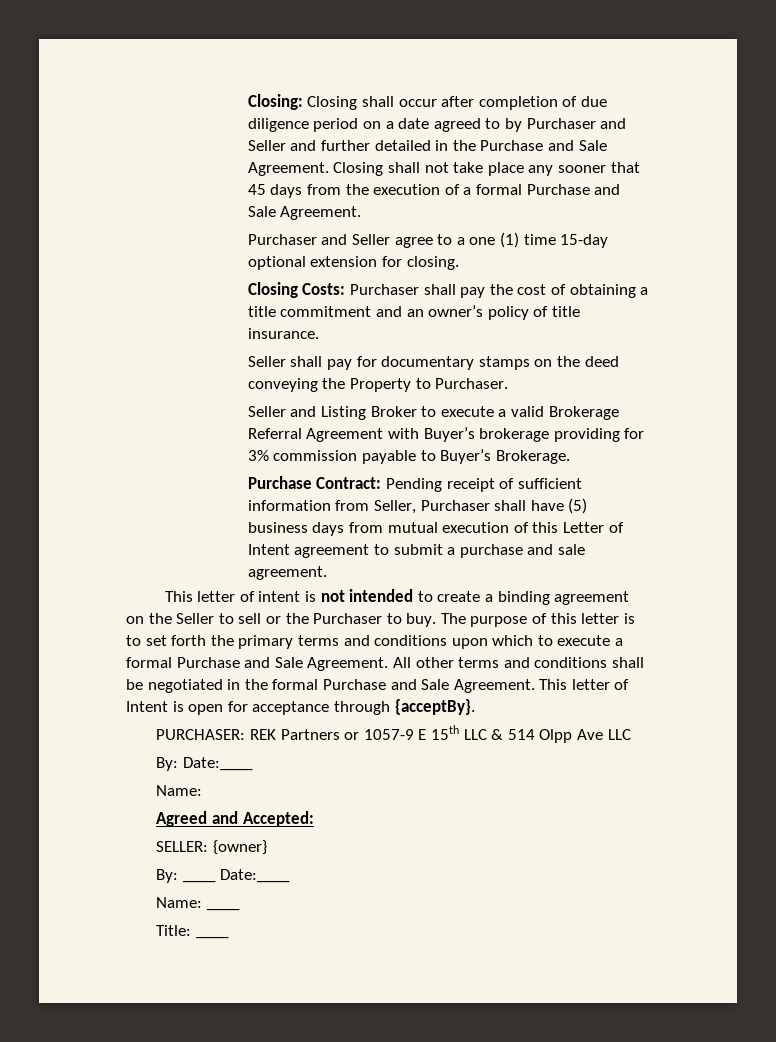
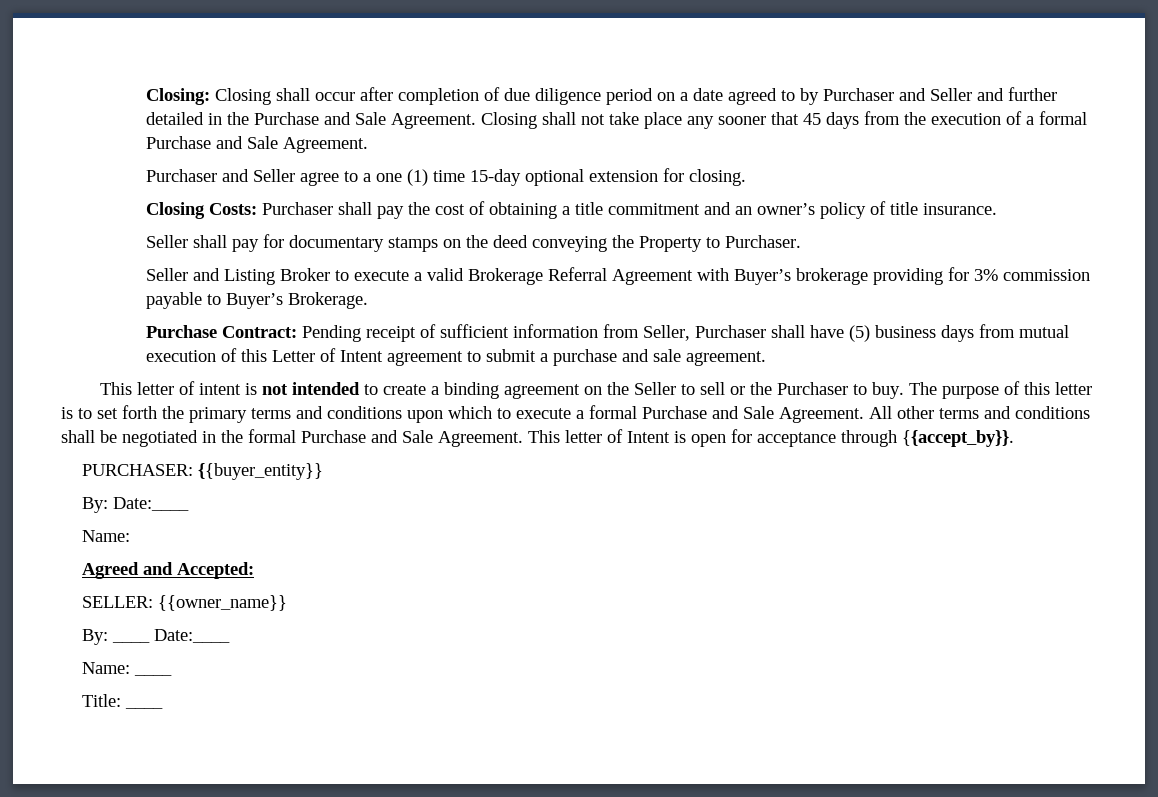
[394,699,475,715] {acceptBy}. -> [902,430,1014,447] {{accept_by}}.
[250,725,631,743] REK Partners or 1057-9 E 15th LLC & 514 Olpp Ave LLC -> [198,463,324,480] {{buyer_entity}}
[213,840,268,855] {owner} -> [158,595,288,611] {{owner_name}}

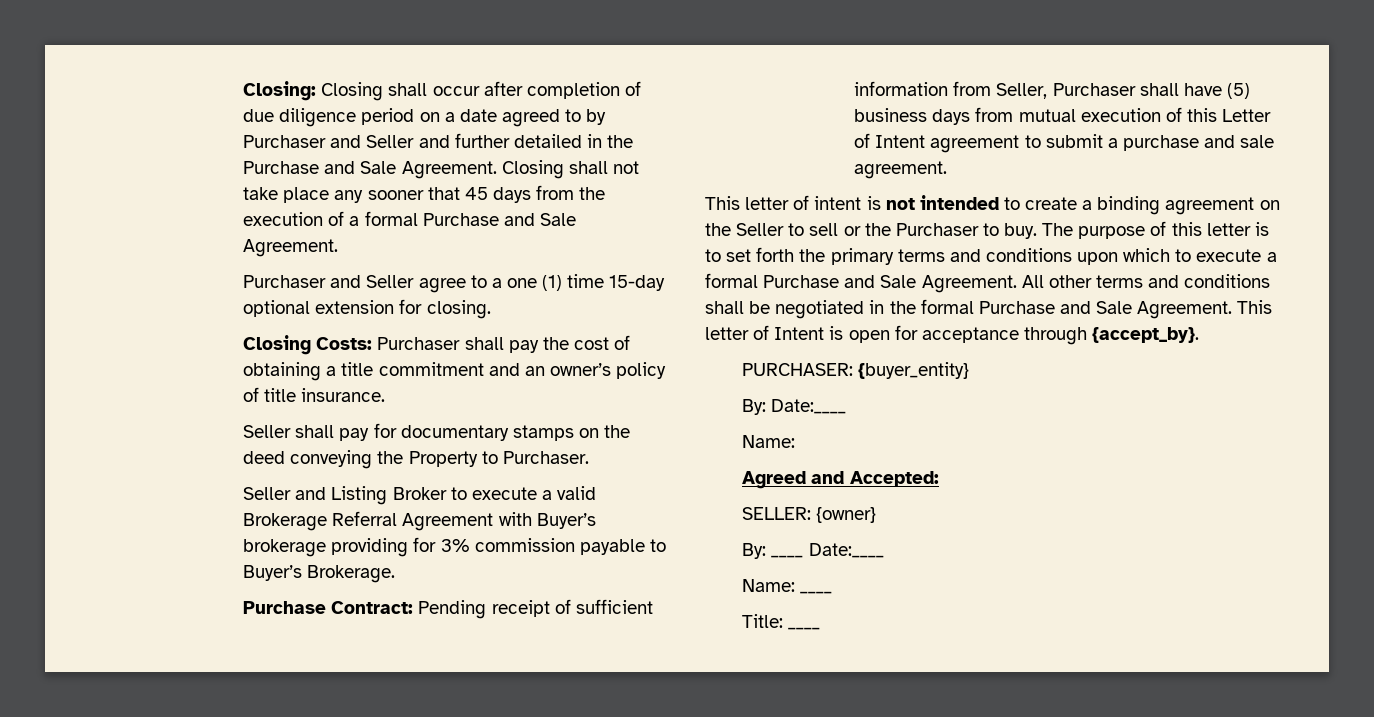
[902,430,1014,447] {{accept_by}}. -> [1092,327,1200,343] {accept_by}.
[198,463,324,480] {{buyer_entity}} -> [858,362,970,379] {buyer_entity}
[158,595,288,611] {{owner_name}} -> [816,507,877,523] {owner}

